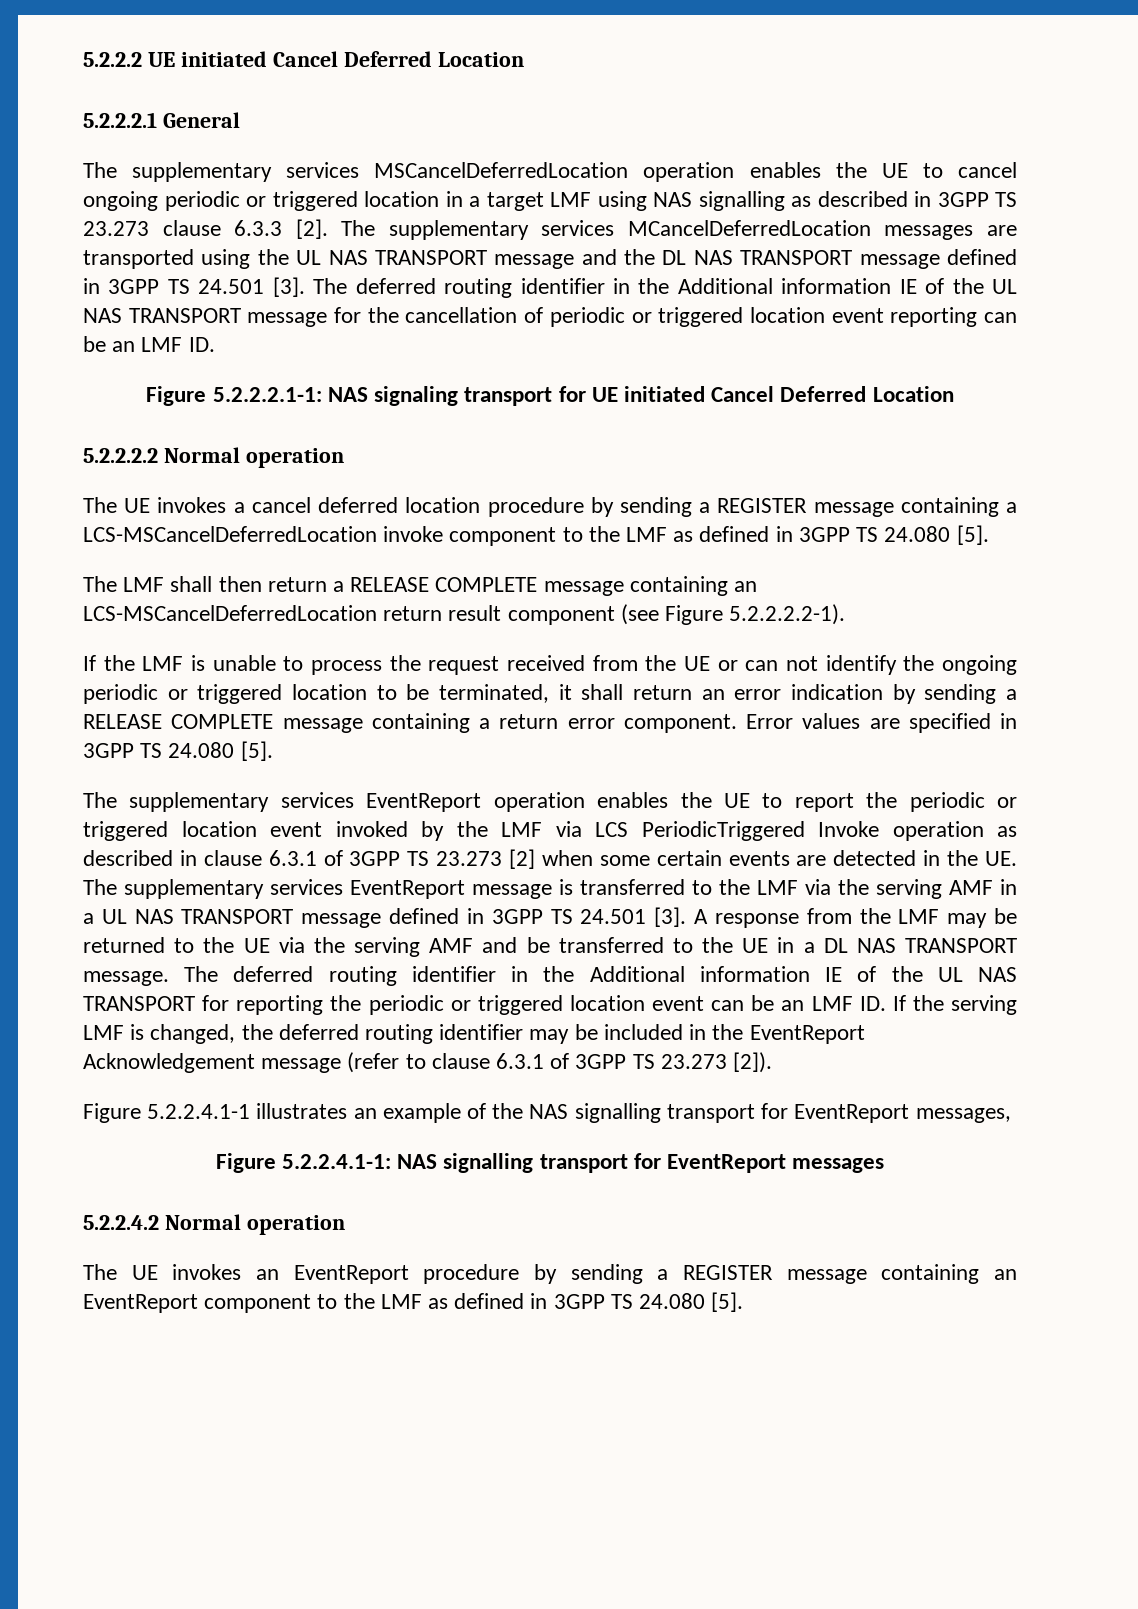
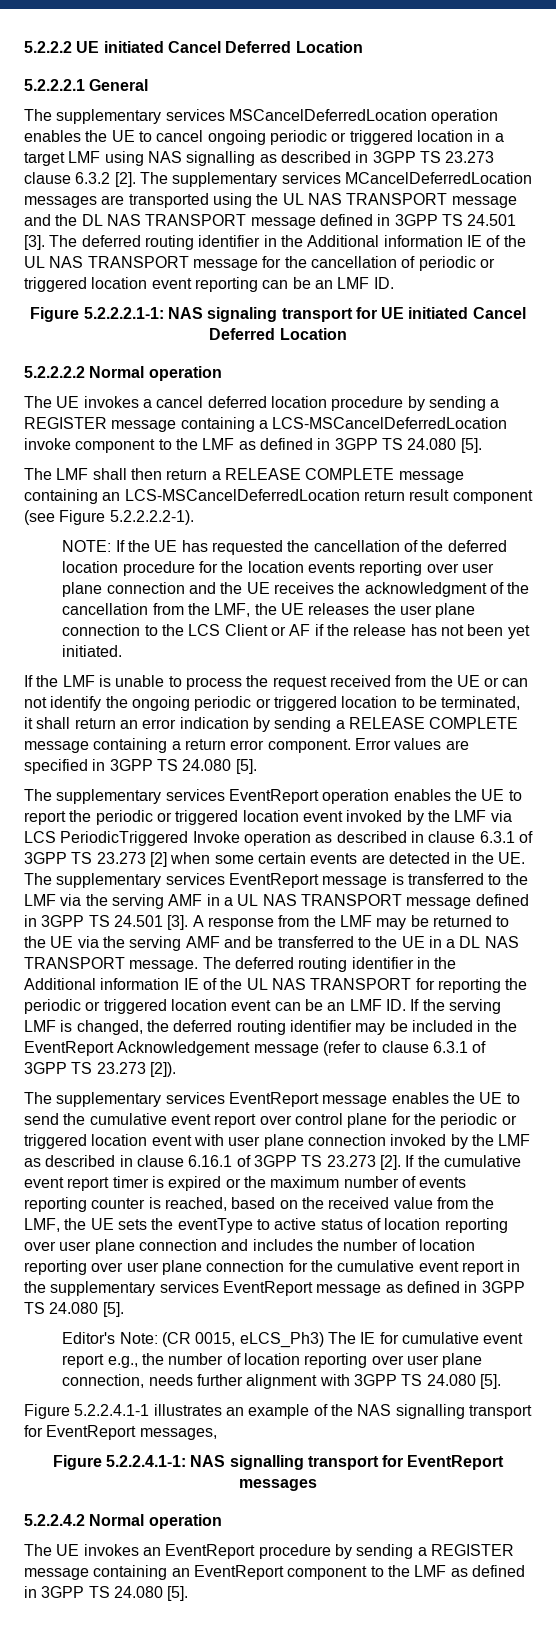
[234,220,283,236] 6.3.3 -> [75,172,111,184] 6.3.2
(846, 614) none -> [62,540,507,555] [62,561,495,576] [62,582,530,597] [62,603,476,618] [62,624,530,639] [62,645,123,657] // NOTE: If the UE has requested the cancellation of the deferred location procedure for the location events reporting over user plane connection and the UE receives the acknowledgment of the cancellation from the LMF, the UE releases the user plane connection to the LCS Client or AF if the release has not been yet initiated.
(773, 1062) none -> [24,1092,520,1107] [24,1113,517,1128] [24,1134,531,1149] [24,1155,521,1170] [24,1176,467,1191] [24,1197,495,1212] [24,1218,508,1233] [24,1239,475,1254] [24,1260,521,1275] [24,1281,525,1296] [24,1302,124,1317] [62,1332,524,1348] [62,1353,483,1368] [62,1374,502,1389] // The supplementary services EventReport message enables the UE to send the cumulative event report over control plane for the periodic or triggered location event with user plane connection invoked by the LMF as described in clause 6.16.1 of 3GPP TS 23.273 [2]. If the cumulative event report timer is expired or the maximum number of events reporting counter is reached, based on the received value from the LMF, the UE sets the eventType to active status of location reporting over user plane connection and includes the number of location reporting over user plane connection for the cumulative event report in the supplementary services EventReport message as defined in 3GPP TS 24.080 [5]. // Editor's Note: (CR 0015, eLCS_Ph3) The IE for cumulative event report e.g., the number of location reporting over user plane connection, needs further alignment with 3GPP TS 24.080 [5].

